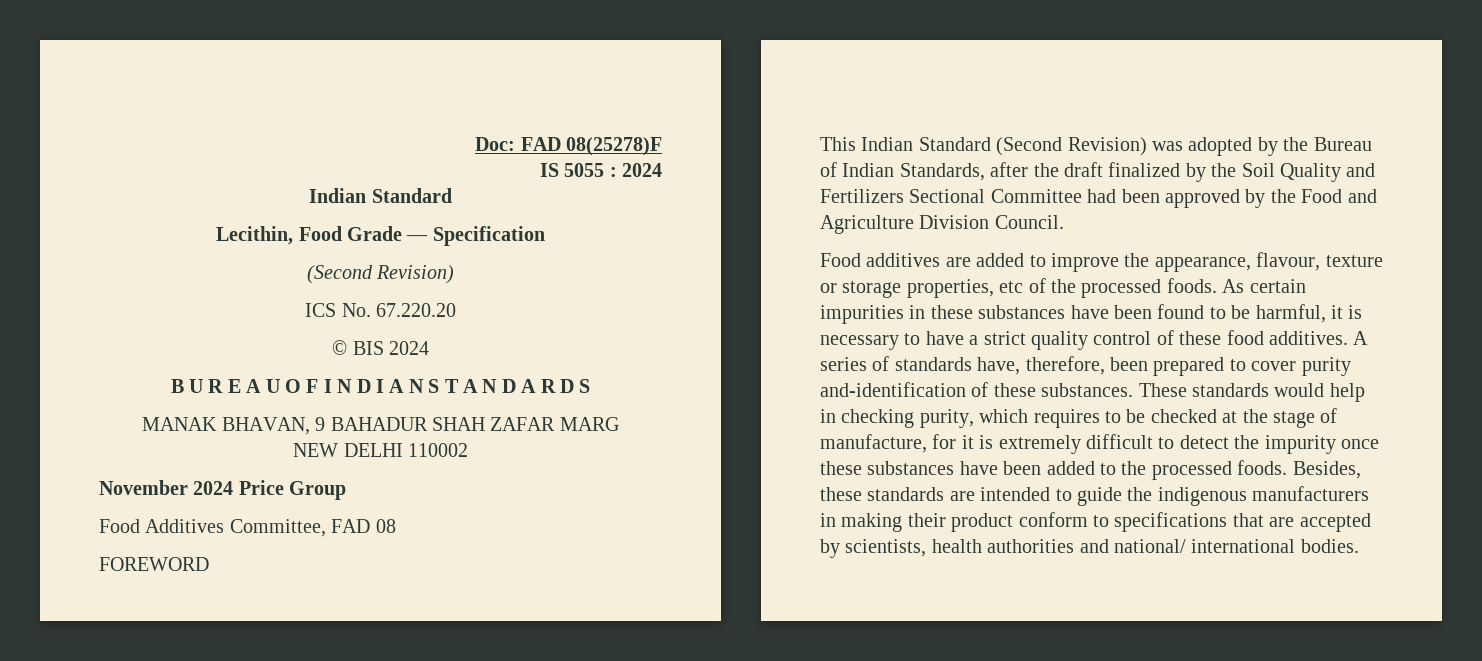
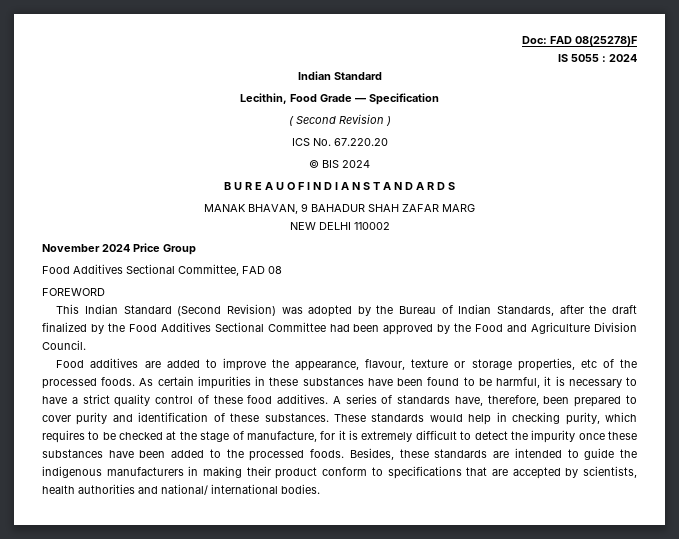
[306,265,455,284] (Second Revision) -> [288,114,391,126] ( Second Revision )
(225, 526) none -> [126,264,175,274] Sectional
[1241,163,1376,182] [820,189,904,203] Soil Quality and Fertilizers -> [128,322,211,332] Food Additives
[820,382,966,397] and-identification -> [112,412,209,422] and identification

